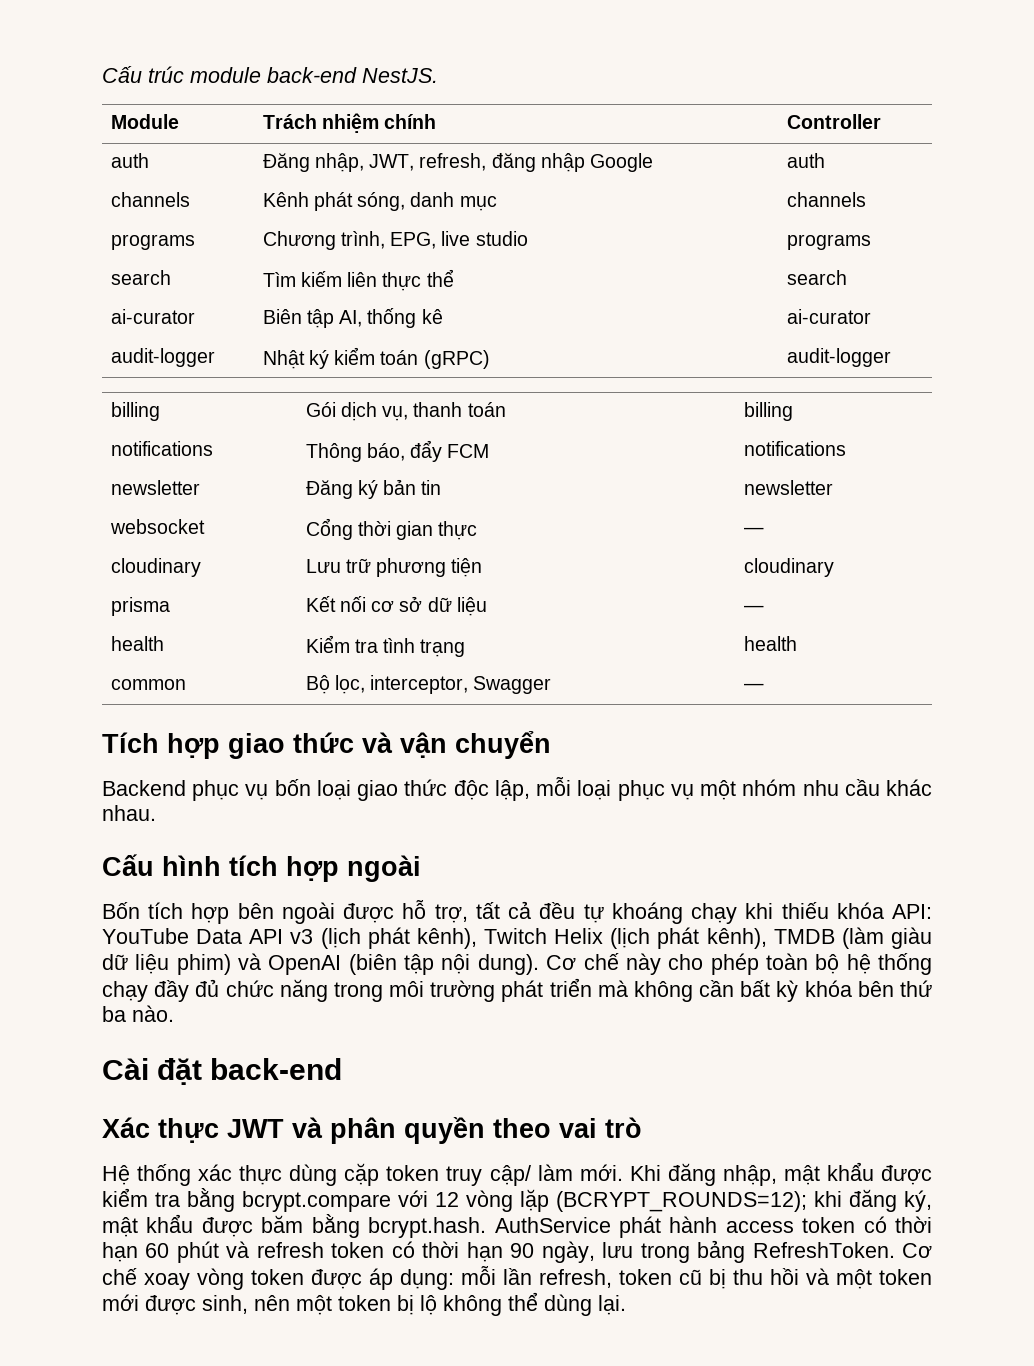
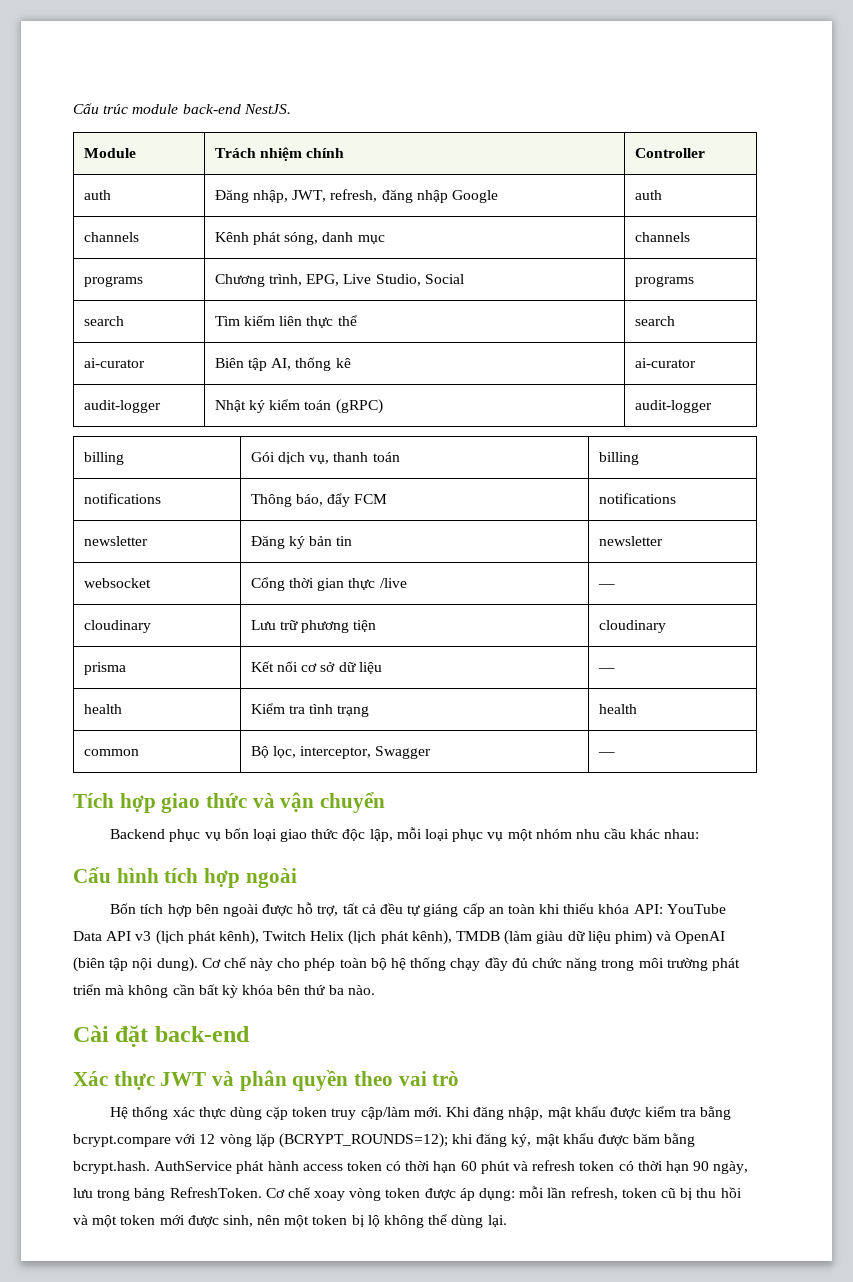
[441,231,528,246] live studio -> [343,274,464,286] Live Studio, Social
(478, 530) none -> [379,578,407,588] /live
[102,805,156,821] nhau. -> [664,829,700,839] nhau:
[611,902,738,924] khoáng chạy -> [423,903,535,917] giáng cấp an toàn
[489,1164,573,1186] cập/ làm -> [360,1107,410,1120] cập/làm

